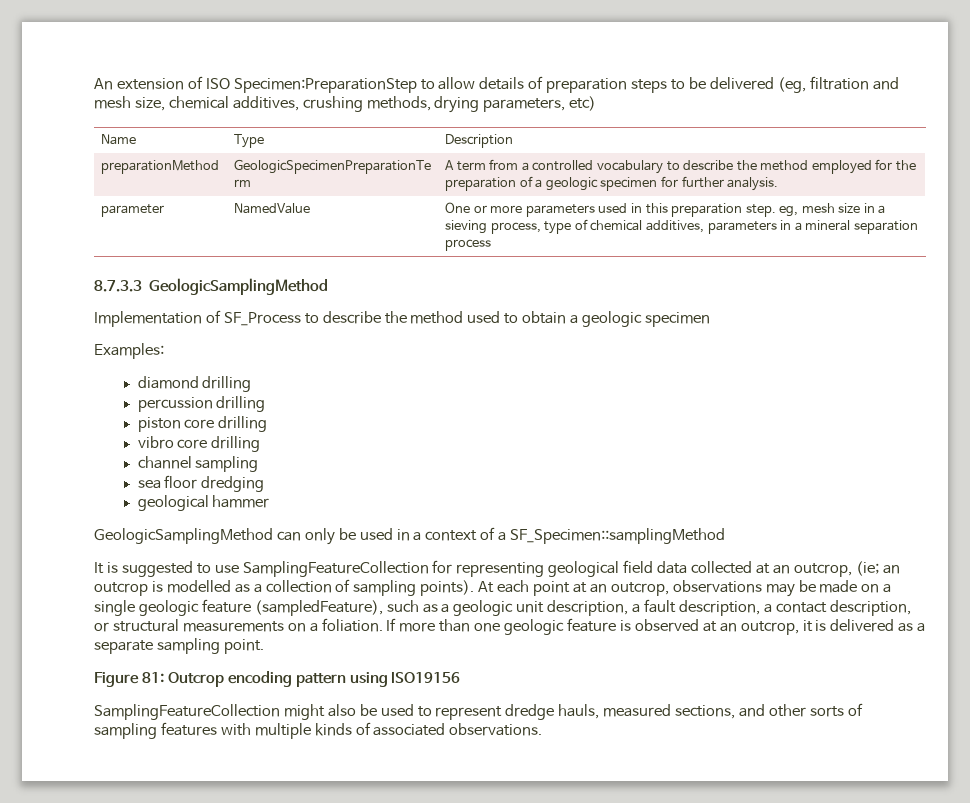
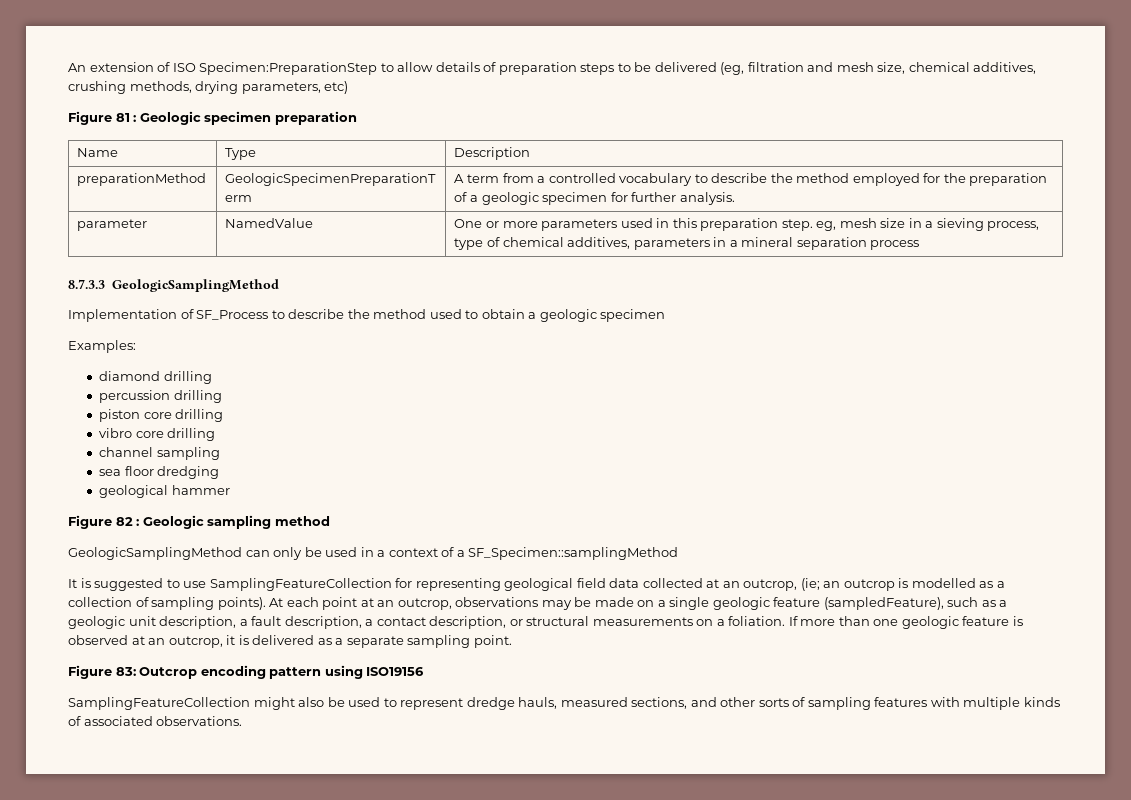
(597, 103) none -> [68,111,357,125] // Figure 81 : Geologic specimen preparation
(270, 501) none -> [68,515,330,529] // Figure 82 : Geologic sampling method
[141,672,164,683] 81: -> [115,667,136,676] 83:

